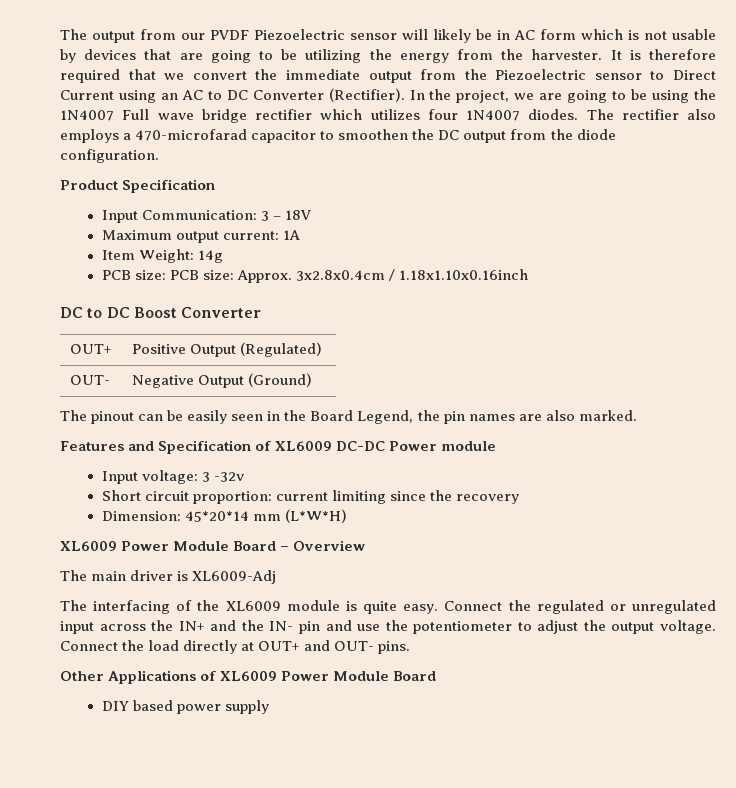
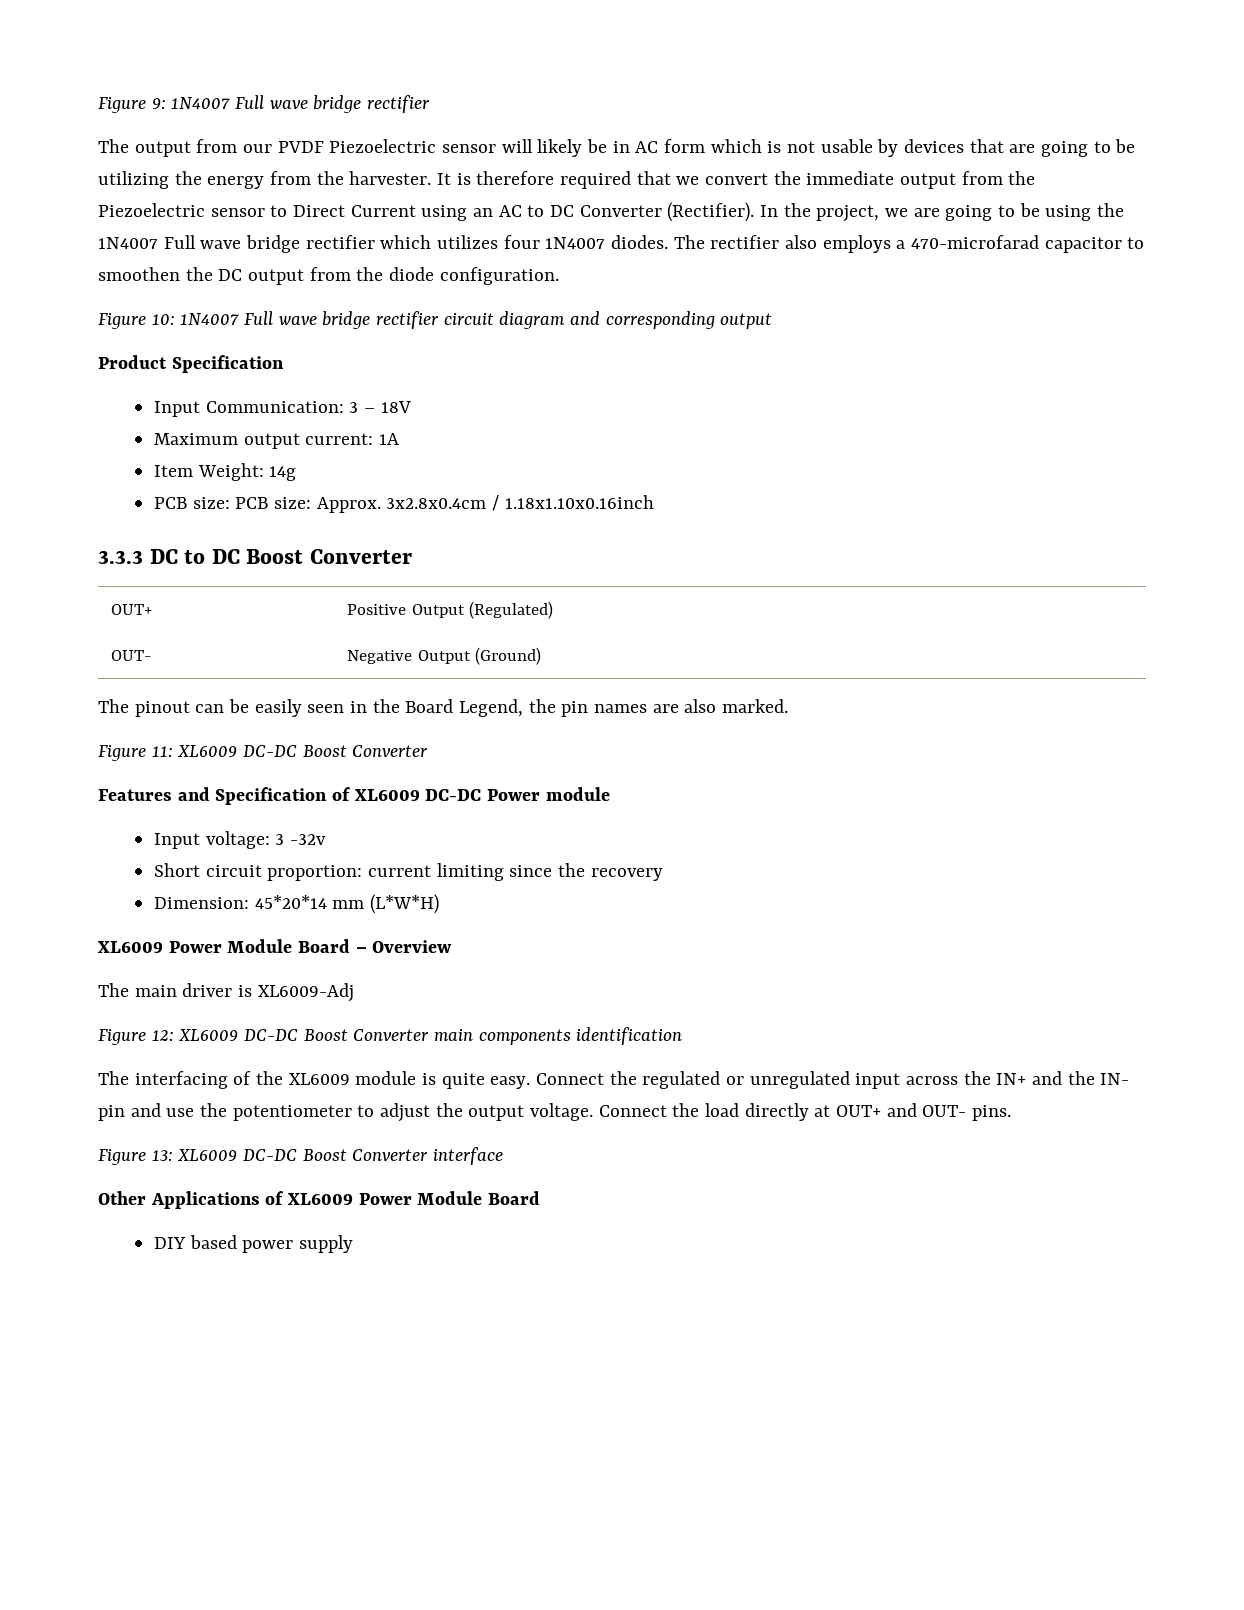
(60, 34) none -> [98,95,431,113] Figure 9: 1N4007 Full wave bridge rectifier //
(159, 156) none -> [98,311,773,329] // Figure 10: 1N4007 Full wave bridge rectifier circuit diagram and corresponding output
(529, 274) none -> [98,550,143,564] 3.3.3
(637, 415) none -> [98,745,429,761] // Figure 11: XL6009 DC-DC Boost Converter
(277, 577) none -> [98,1027,683,1045] // Figure 12: XL6009 DC-DC Boost Converter main components identification
(411, 647) none -> [98,1147,504,1165] // Figure 13: XL6009 DC-DC Boost Converter interface

